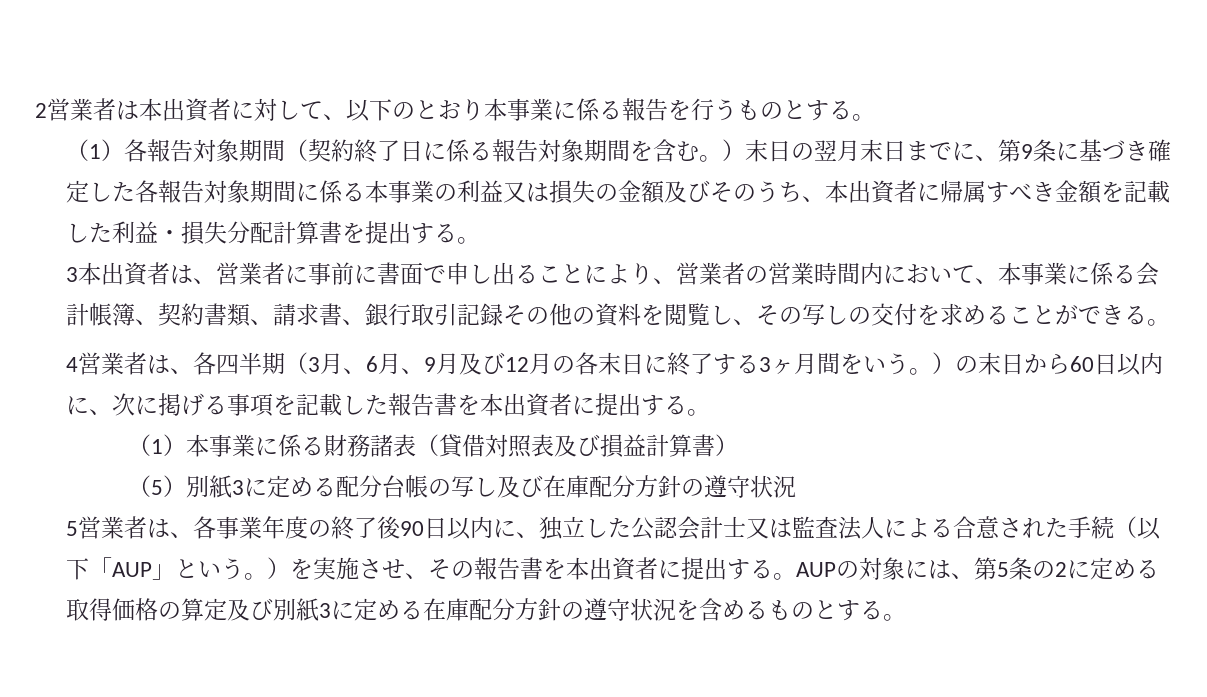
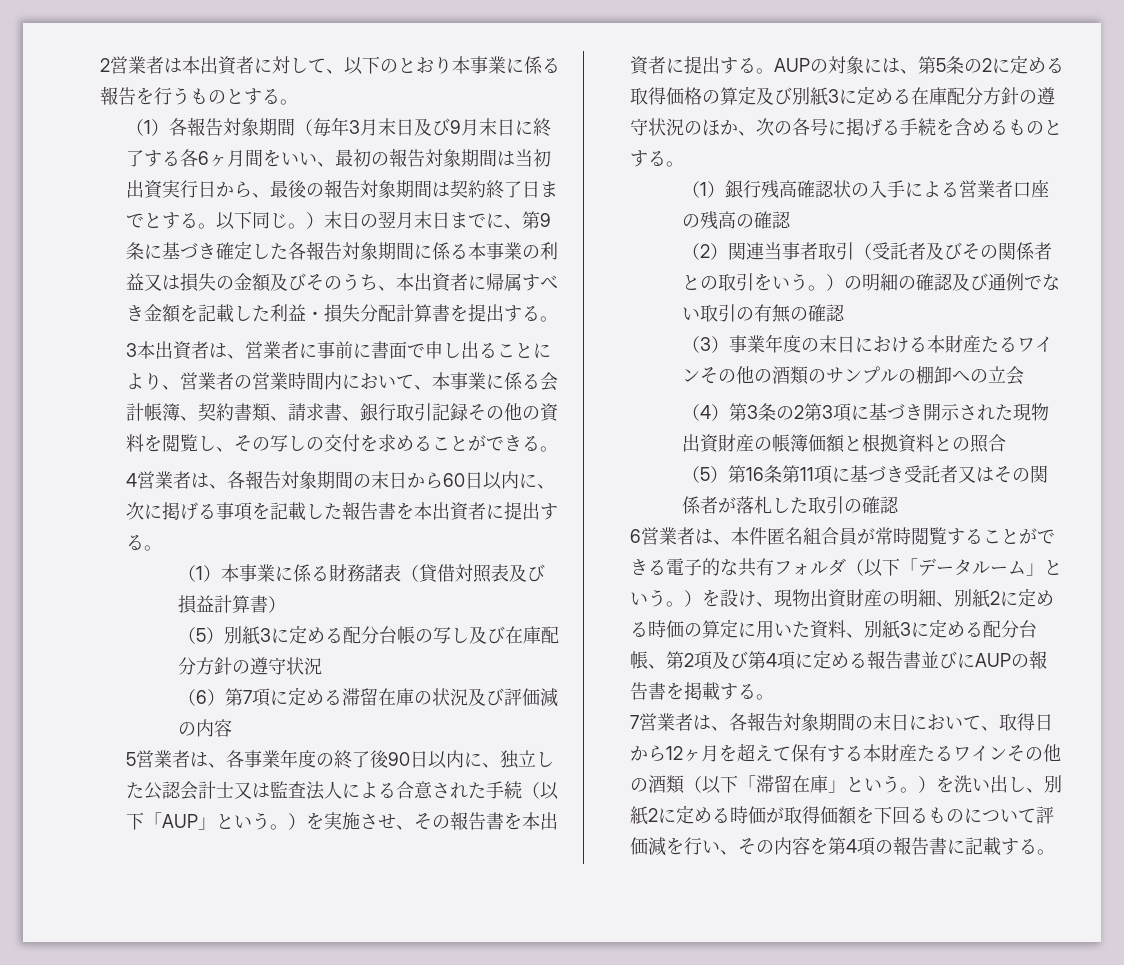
[307,139,699,163] 契約終了日に係る報告対象期間を含む -> [313,117,552,137] [126,148,552,167] [126,179,559,199] [126,211,289,230] 毎年3月末日及び9月末日に終了する各6ヶ月間をいい、最初の報告対象期間は当初出資実行日から、最後の報告対象期間は契約終了日までとする。以下同じ
[215,352,955,376] 四半期（3月、6月、9月及び12月の各末日に終了する3ヶ月間をいう。） -> [245,470,354,489] 報告対象期間
(796, 486) none -> [178,687,559,707] [178,719,233,737] // （6）第7項に定める滞留在庫の状況及び評価減の内容
(676, 609) none -> [684,118,937,136] のほか、次の各号に掲げる手続
(906, 617) none -> [682,180,1050,199] [682,211,792,230] [682,242,1053,260] [682,273,1061,291] [682,304,846,323] [682,334,1054,353] [682,366,1025,385] [682,403,1050,422] [682,434,1007,453] [682,465,1049,484] [682,496,900,514] [630,527,1056,545] [630,558,1063,577] [630,588,1055,608] [630,619,1038,639] [630,650,1048,670] [630,682,775,701] [630,712,1054,731] [630,743,1062,762] [630,775,1063,794] [630,805,1055,825] [630,836,1056,856] // （1）銀行残高確認状の入手による営業者口座の残高の確認 // （2）関連当事者取引（受託者及びその関係者との取引をいう。）の明細の確認及び通例でない取引の有無の確認 // （3）事業年度の末日における本財産たるワインその他の酒類のサンプルの棚卸への立会 // （4）第3条の2第3項に基づき開示された現物出資財産の帳簿価額と根拠資料との照合 // （5）第16条第11項に基づき受託者又はその関係者が落札した取引の確認 // 6営業者は、本件匿名組合員が常時閲覧することができる電子的な共有フォルダ（以下「データルーム」という。）を設け、現物出資財産の明細、別紙2に定める時価の算定に用いた資料、別紙3に定める配分台帳、第2項及び第4項に定める報告書並びにAUPの報告書を掲載する。 // 7営業者は、各報告対象期間の末日において、取得日から12ヶ月を超えて保有する本財産たるワインその他の酒類（以下「滞留在庫」という。）を洗い出し、別紙2に定める時価が取得価額を下回るものについて評価減を行い、その内容を第4項の報告書に記載する。

